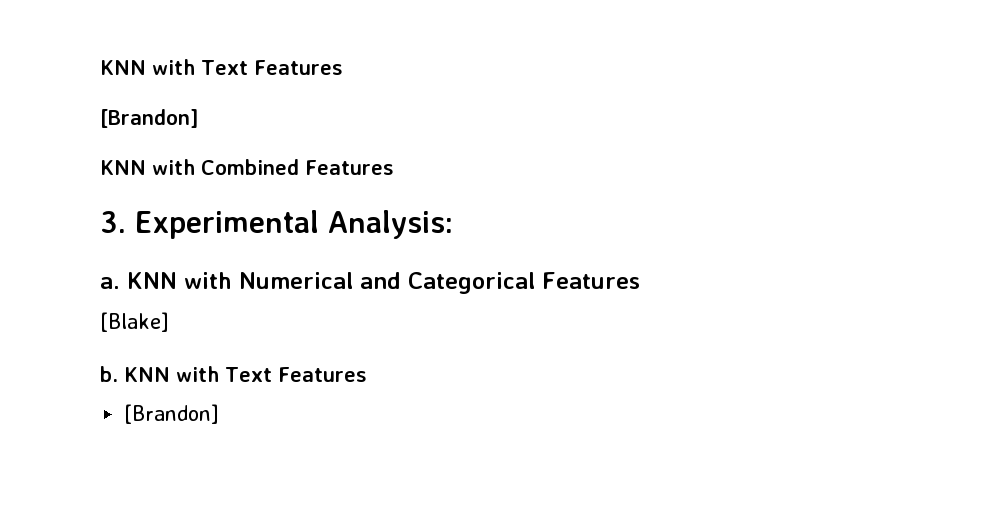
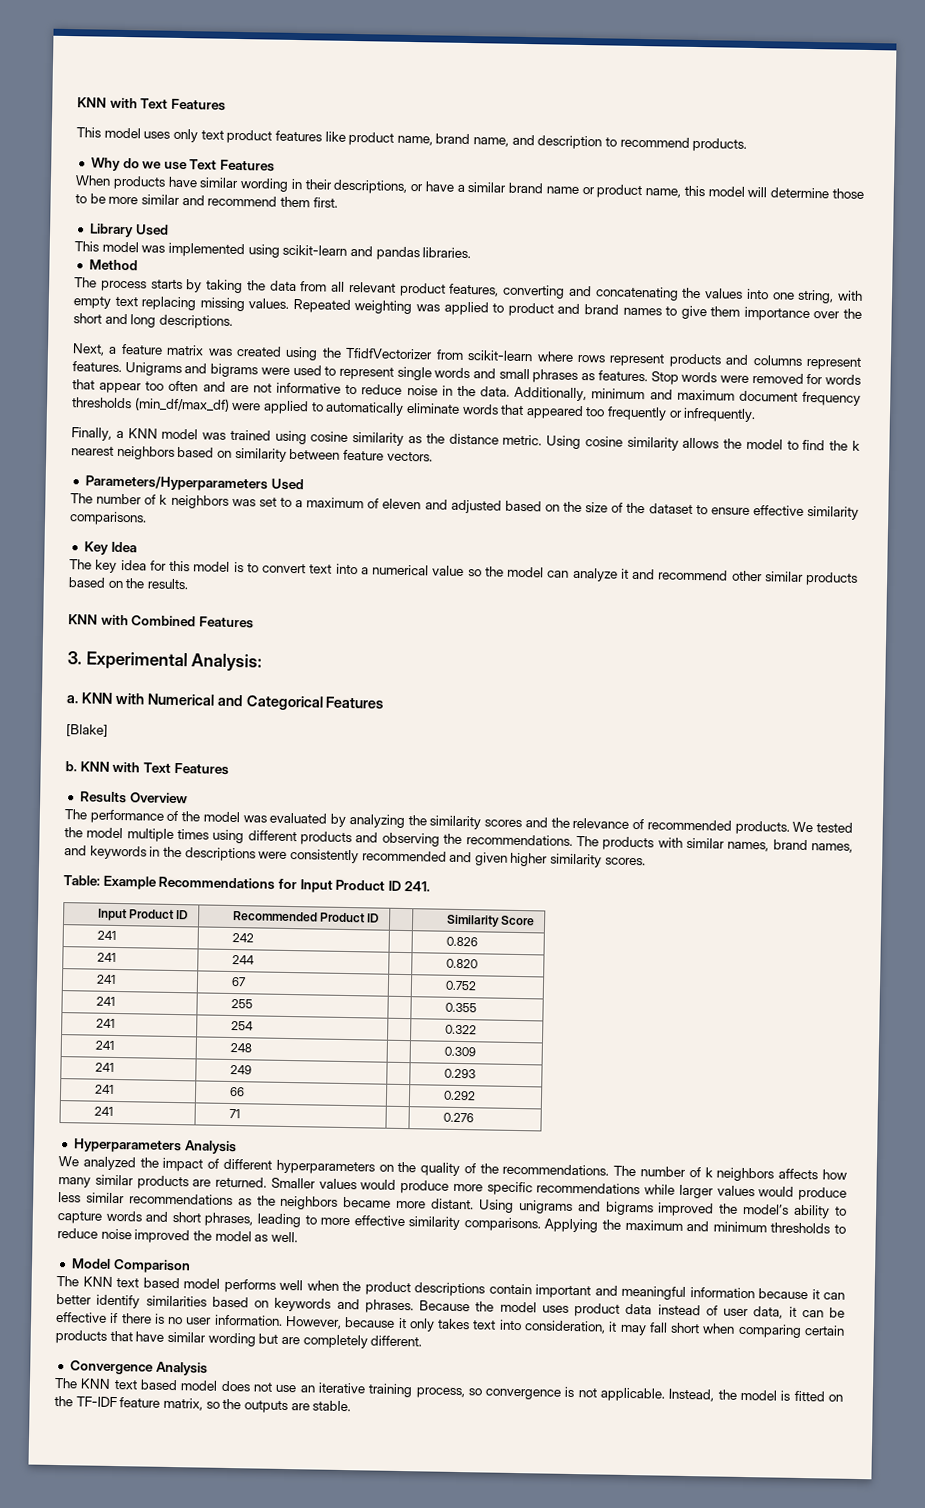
[100,59,343,75] [100,109,199,128] KNN with Text Features // [Brandon] -> [77,97,226,111] [76,127,748,152] [90,157,276,172] [75,175,864,199] [75,193,338,208] [88,223,169,238] [74,241,472,261] [88,259,138,271] [74,277,863,304] [73,296,862,321] [73,313,233,329] [72,343,861,370] [72,361,862,385] [72,379,861,406] [71,397,757,423] [71,427,860,451] [71,445,433,462] [84,475,304,492] [70,493,859,520] [69,511,147,526] [83,541,137,555] [69,559,858,586] [68,577,189,590] KNN with Text Features // This model uses only text product features like product name, brand name, and description to recommend products. // Why do we use Text Features // When products have similar wording in their descriptions, or have a similar brand name or product name, this model will determine those to be more similar and recommend them first. // Library Used // This model was implemented using scikit-learn and pandas libraries. // Method // The process starts by taking the data from all relevant product features, converting and concatenating the values into one string, with empty text replacing missing values. Repeated weighting was applied to product and brand names to give them importance over the short and long descriptions. // Next, a feature matrix was created using the TfidfVectorizer from scikit-learn where rows represent products and columns represent features. Unigrams and bigrams were used to represent single words and small phrases as features. Stop words were removed for words that appear too often and are not informative to reduce noise in the data. Additionally, minimum and maximum document frequency thresholds (min_df/max_df) were applied to automatically eliminate words that appeared too frequently or infrequently. // Finally, a KNN model was trained using cosine similarity as the distance metric. Using cosine similarity allows the model to find the k nearest neighbors based on similarity between feature vectors. // Parameters/Hyperparameters Used // The number of k neighbors was set to a maximum of eleven and adjusted based on the size of the dataset to ensure effective similarity comparisons. // Key Idea // The key idea for this model is to convert text into a numerical value so the model can analyze it and recommend other similar products based on the results.
[124,404,220,424] [Brandon] -> [79,791,188,804] [64,809,853,835] [64,827,854,853] [64,845,646,868] [63,875,430,893] [97,908,189,922] [232,911,380,923] [445,914,535,928] [96,930,116,940] [231,933,254,943] [445,936,478,947] [96,952,116,962] [231,954,255,965] [445,958,478,969] [95,974,116,984] [230,976,246,987] [444,980,477,991] [95,996,115,1006] [230,998,253,1009] [444,1002,477,1013] [95,1018,115,1028] [230,1020,254,1031] [444,1024,477,1035] [94,1040,114,1050] [229,1042,252,1053] [443,1046,476,1057] [94,1062,114,1072] [229,1064,252,1075] [443,1068,476,1079] [94,1084,114,1094] [228,1086,245,1097] [442,1090,476,1101] [93,1106,113,1116] [228,1108,240,1119] [442,1112,474,1123] [73,1138,237,1155] [58,1156,847,1182] [58,1174,847,1201] [58,1192,847,1219] [57,1210,847,1234] [57,1228,298,1244] [70,1258,191,1274] [56,1275,845,1300] [56,1293,845,1319] [56,1311,846,1338] [55,1329,423,1349] [69,1360,208,1376] [54,1377,844,1402] [54,1395,352,1414] Results Overview // The performance of the model was evaluated by analyzing the similarity scores and the relevance of recommended products. We tested the model multiple times using different products and observing the recommendations. The products with similar names, brand names, and keywords in the descriptions were consistently recommended and given higher similarity scores. // Table: Example Recommendations for Input Product ID 241. // Input Product ID | Recommended Product ID | | Similarity Score // 241 | 242 | | 0.826 // 241 | 244 | | 0.820 // 241 | 67 | | 0.752 // 241 | 255 | | 0.355 // 241 | 254 | | 0.322 // 241 | 248 | | 0.309 // 241 | 249 | | 0.293 // 241 | 66 | | 0.292 // 241 | 71 | | 0.276 // Hyperparameters Analysis // We analyzed the impact of different hyperparameters on the quality of the recommendations. The number of k neighbors affects how many similar products are returned. Smaller values would produce more specific recommendations while larger values would produce less similar recommendations as the neighbors became more distant. Using unigrams and bigrams improved the model’s ability to capture words and short phrases, leading to more effective similarity comparisons. Applying the maximum and minimum thresholds to reduce noise improved the model as well. // Model Comparison // The KNN text based model performs well when the product descriptions contain important and meaningful information because it can better identify similarities based on keywords and phrases. Because the model uses product data instead of user data, it can be effective if there is no user information. However, because it only takes text into consideration, it may fall short when comparing certain products that have similar wording but are completely different. // Convergence Analysis // The KNN text based model does not use an iterative training process, so convergence is not applicable. Instead, the model is fitted on the TF-IDF feature matrix, so the outputs are stable.

